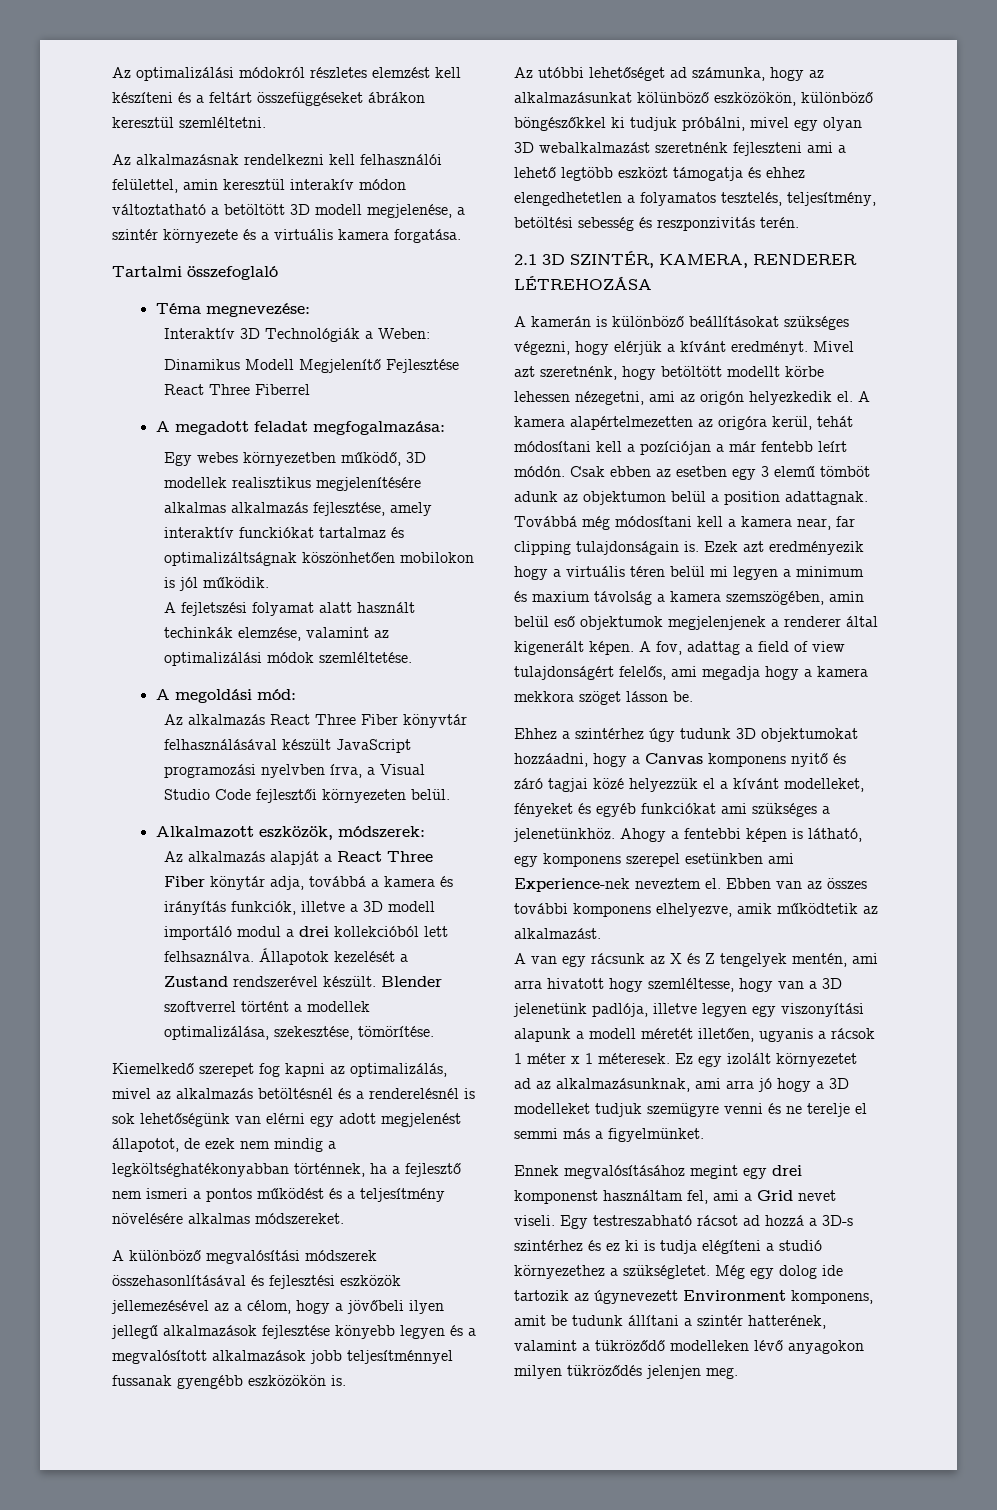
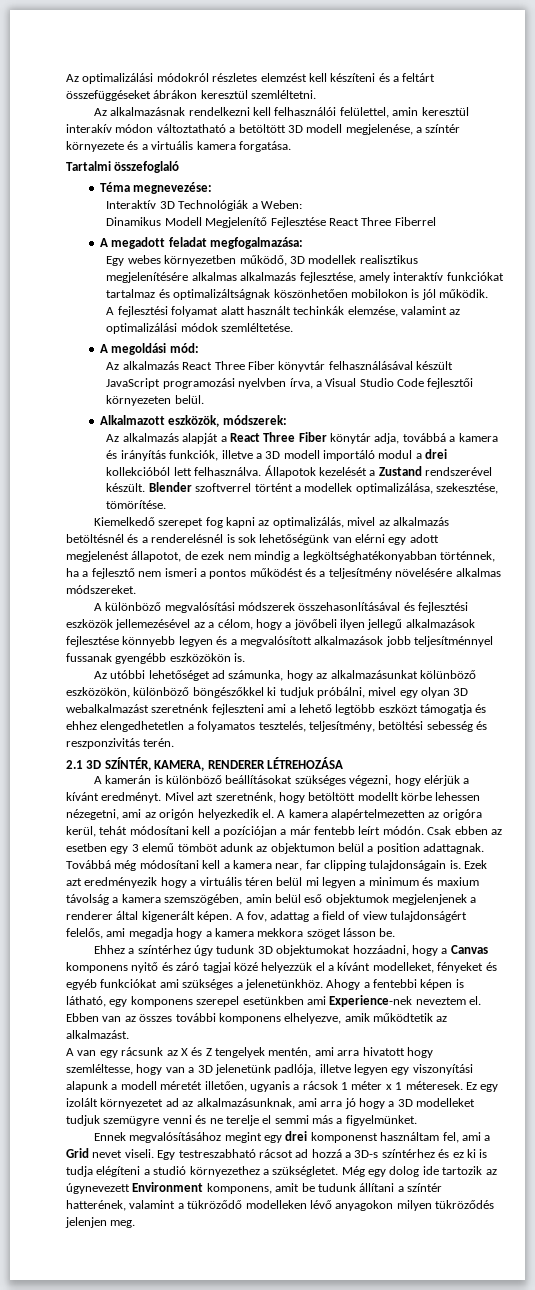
[112,229,158,240] szintér -> [425,124,461,133] színtér
[239,527,315,538] funckiókat -> [446,272,504,281] funkciókat
[181,602,248,616] fejletszési -> [117,306,168,317] fejlesztési
[164,951,255,962] felhsaználva. -> [194,467,262,476] felhasználva.
[335,1325,395,1339] könyebb -> [122,636,176,647] könnyebb
[570,251,654,268] SZINTÉR, -> [104,757,151,771] SZÍNTÉR,
[575,728,644,739] szintérhez -> [137,945,191,954] színtérhez
[514,1240,583,1251] szintérhez -> [381,1149,435,1158] színtérhez
[697,1315,743,1326] szintér -> [407,1183,442,1192] színtér

